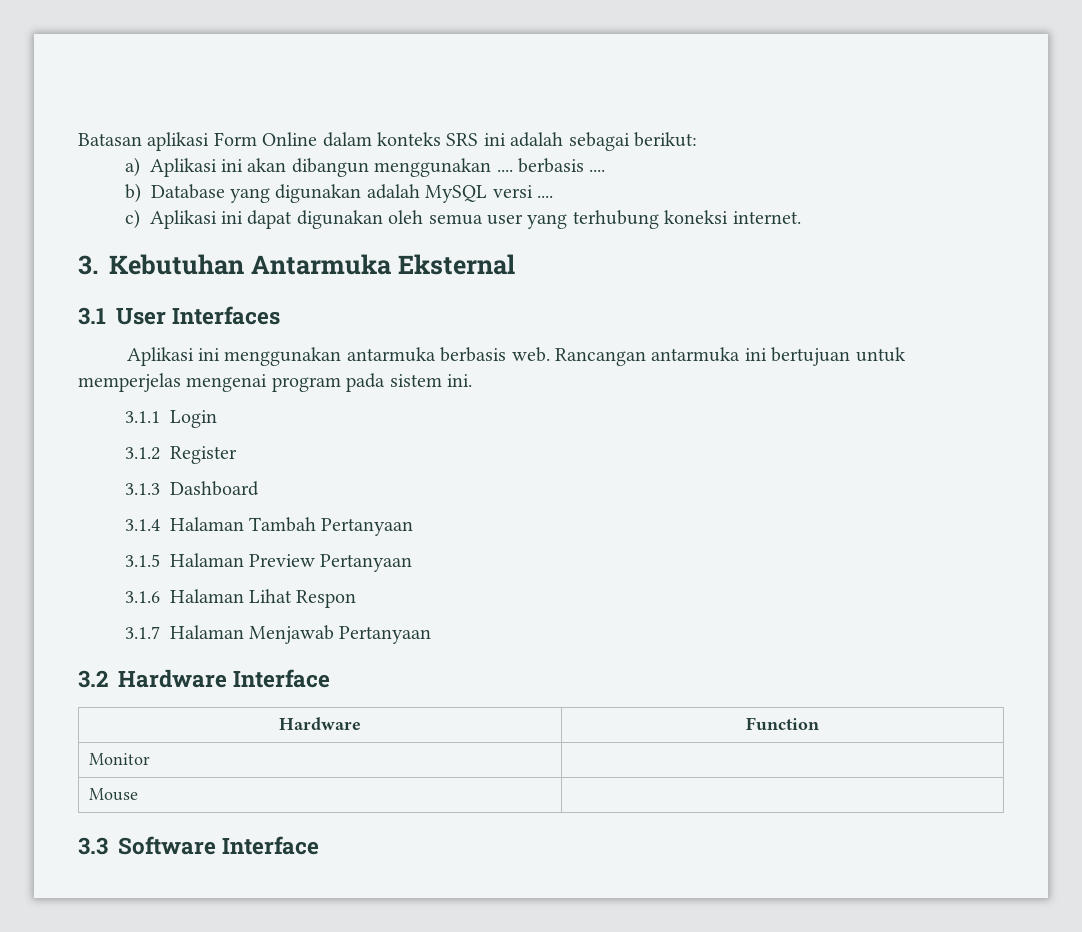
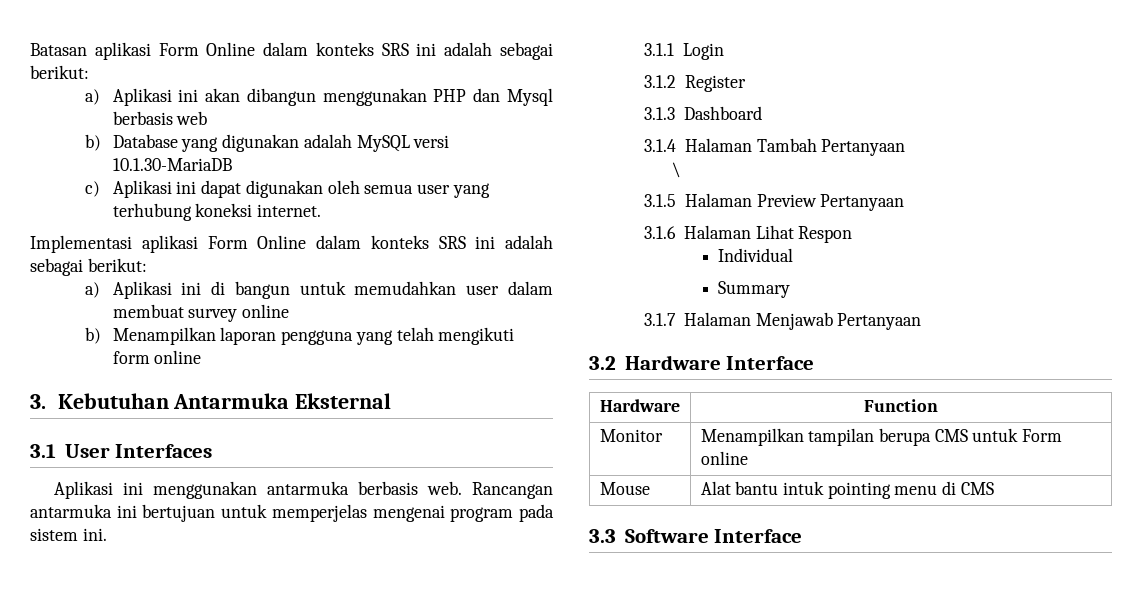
[496,158,606,173] .... berbasis .... -> [433,88,553,106] [112,111,208,125] PHP dan Mysql berbasis web
[537,195,554,198] .... -> [112,158,232,171] 10.1.30-MariaDB
(801, 217) none -> [30,235,553,253] [30,258,147,276] [85,281,553,299] [112,304,290,322] [85,327,515,345] [112,350,202,364] // Implementasi aplikasi Form Online dalam konteks SRS ini adalah sebagai berikut: // a) Aplikasi ini di bangun untuk memudahkan user dalam membuat survey online // b) Menampilkan laporan pengguna yang telah mengikuti form online
(414, 527) none -> [671,162,681,178] // \
(357, 599) none -> [718,248,794,262] [718,281,791,298] // Individual // Summary
[88,788,138,801] // Mouse | -> [700,428,1063,446] [700,451,748,465] [599,482,650,495] [700,481,994,499] Menampilkan tampilan berupa CMS untuk Form online // Mouse | Alat bantu intuk pointing menu di CMS

